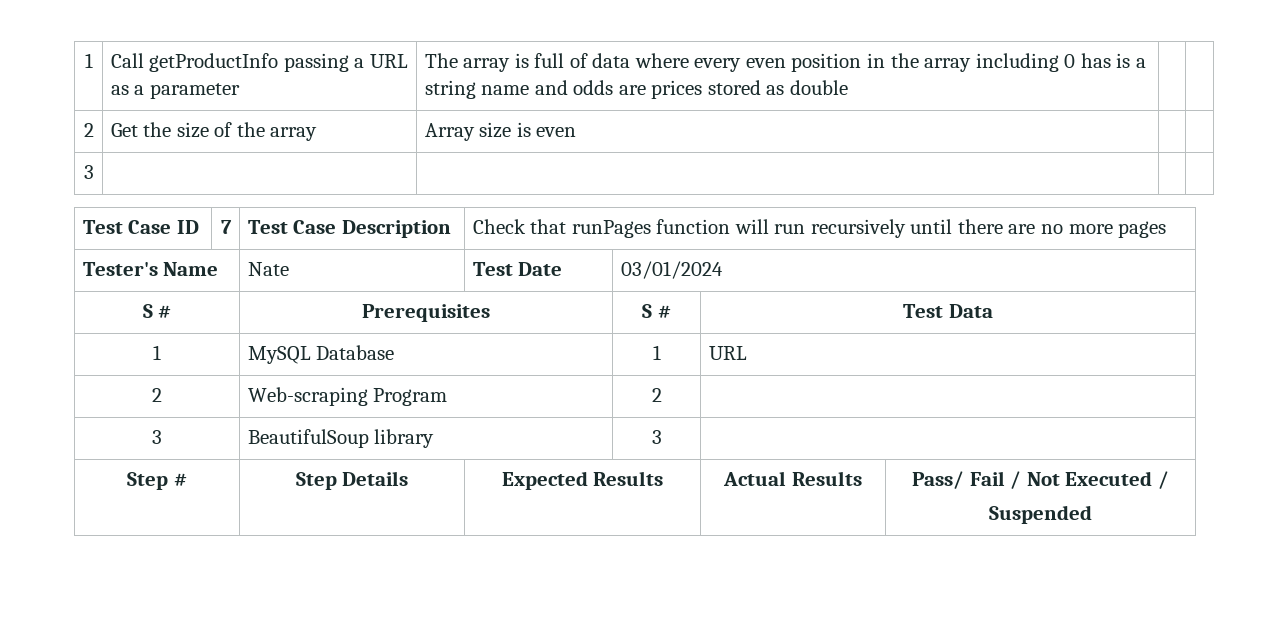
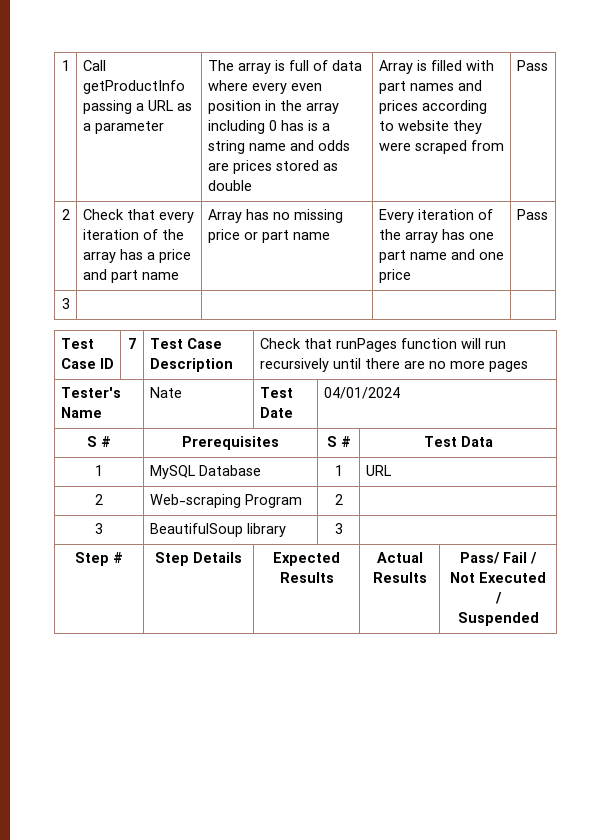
[83,123,94,137] [110,122,318,141] [424,122,577,141] | // 2 | Get the size of the array | Array size is even | | -> [378,60,494,74] [378,80,482,94] [378,100,487,114] [378,120,482,134] [378,140,504,154] [516,60,548,71] [61,209,70,220] [82,209,194,223] [82,229,184,240] [82,249,191,263] [82,269,179,283] [207,209,343,223] [207,229,330,243] [378,209,493,223] [378,229,494,243] [378,249,504,263] [378,269,411,283] [516,209,548,220] Array is filled with part names and prices according to website they were scraped from | Pass // 2 | Check that every iteration of the array has a price and part name | Array has no missing price or part name | Every iteration of the array has one part name and one price | Pass
[620,261,723,279] 03/01/2024 -> [323,387,400,399] 04/01/2024

